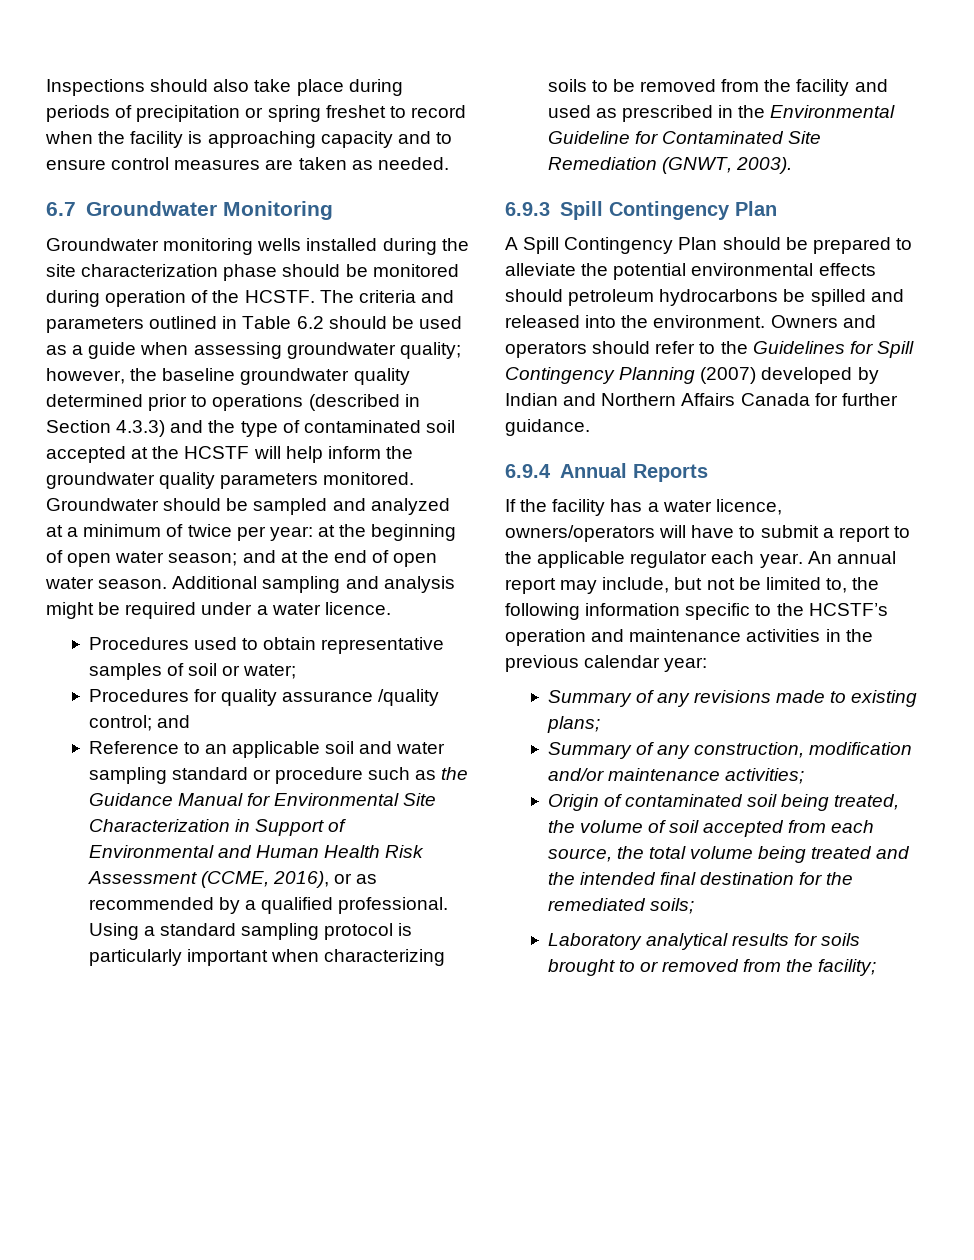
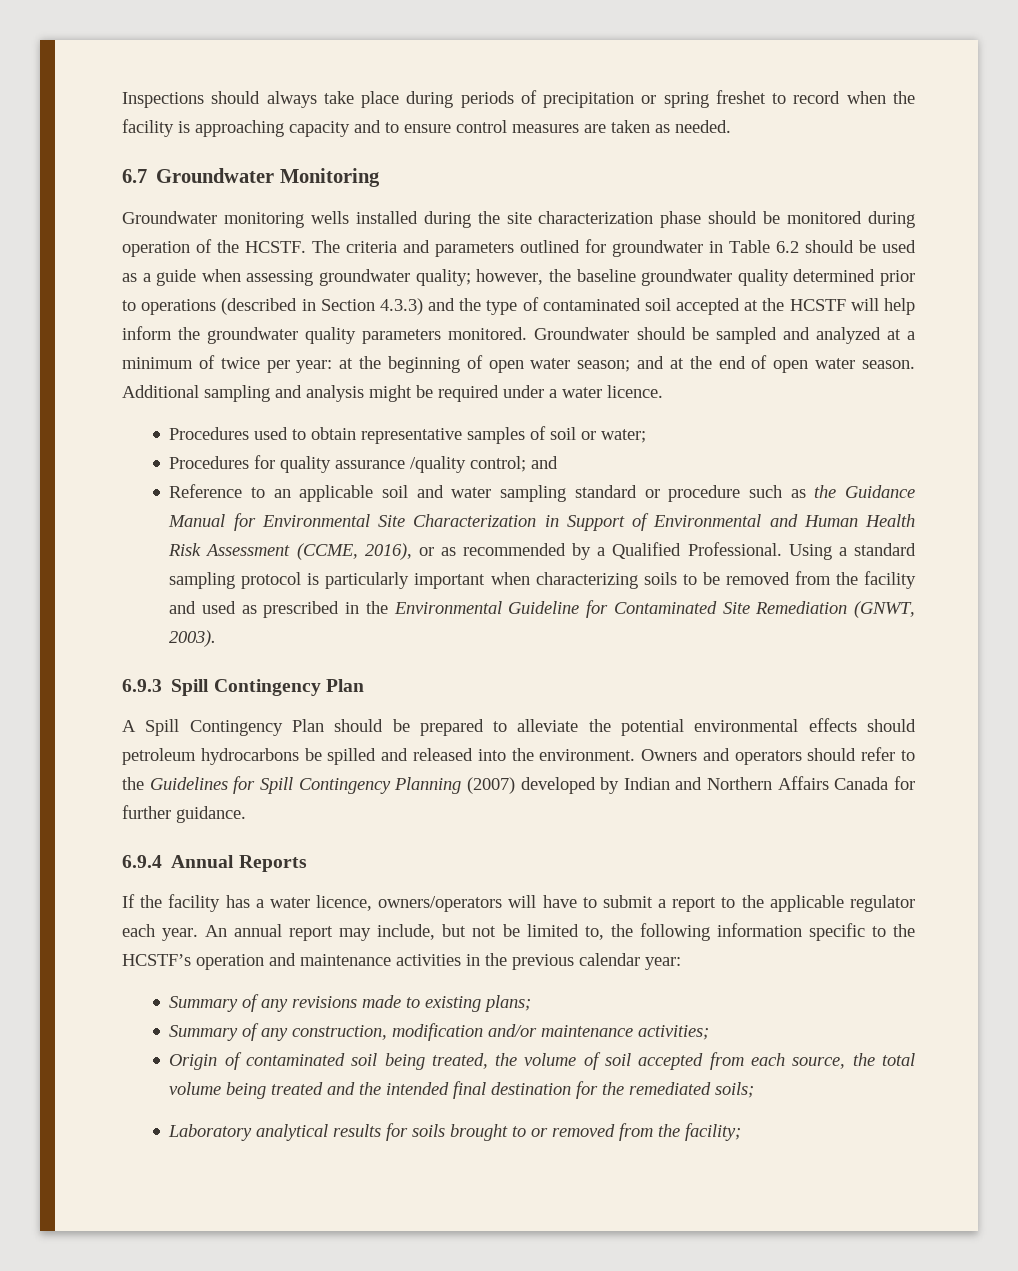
[213,79,250,92] also -> [266,91,317,108] always
(218, 322) none -> [585,239,703,257] for groundwater
[261,897,449,914] qualified professional. -> [612,542,782,559] Qualified Professional.

